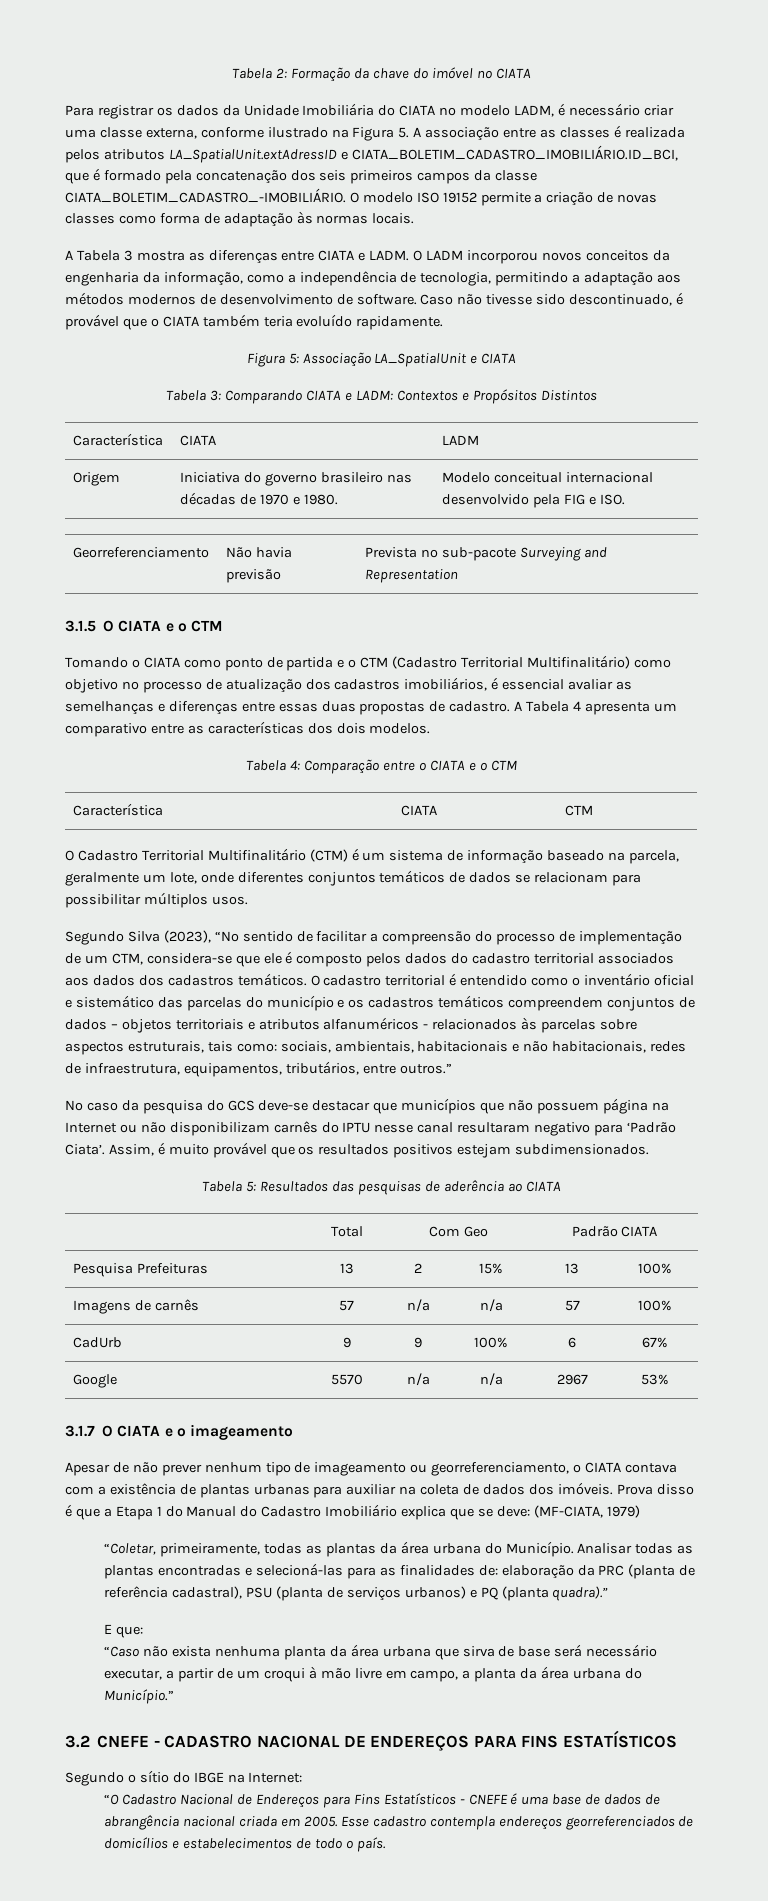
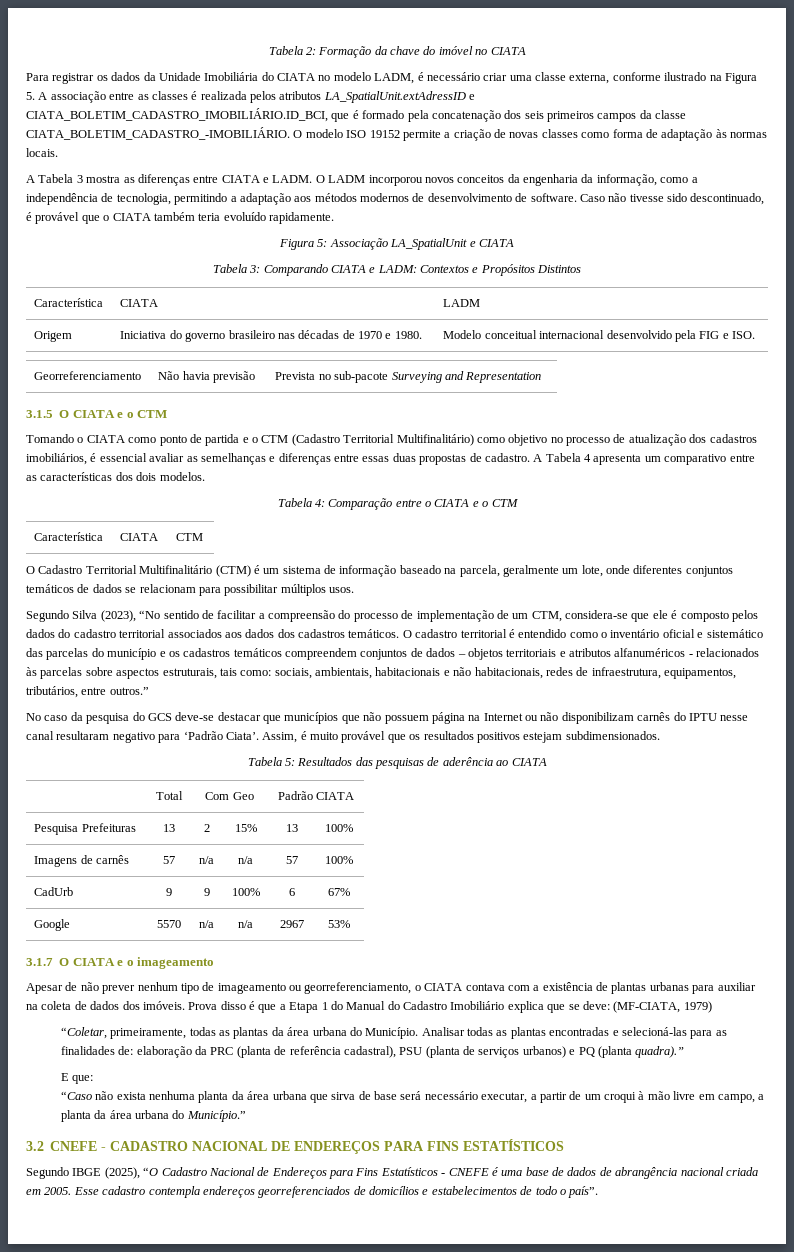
[127,1770,303,1783] o sítio do IBGE na Internet: // -> [72,1167,140,1179] IBGE (2025),
[356,1837,386,1852] país. -> [568,1186,599,1198] país”.

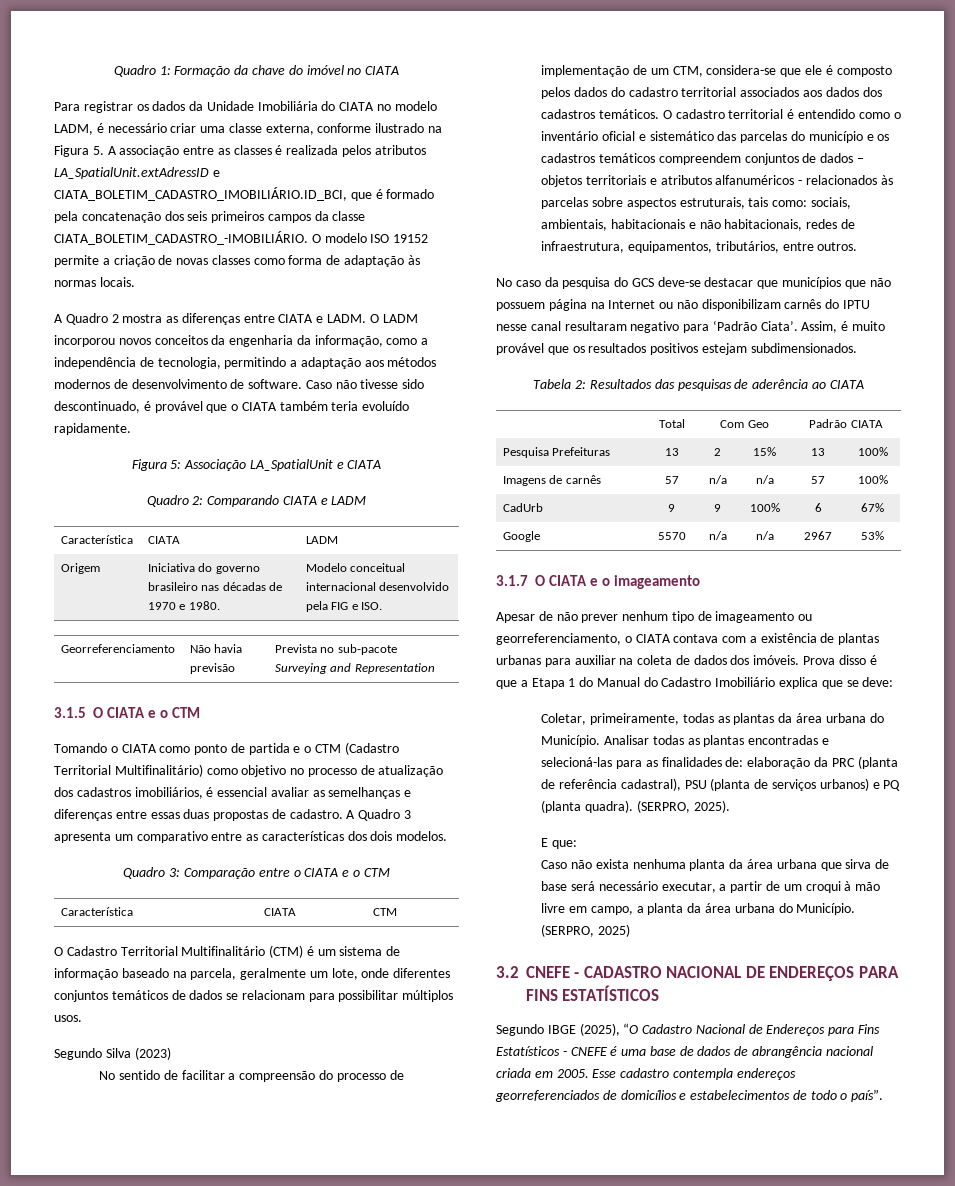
[268,46,316,55] Tabela 2: -> [113,65,171,77] Quadro 1:
[38,174,83,183] Tabela 3 -> [65,313,119,325] Quadro 2
[212,264,261,273] Tabela 3: -> [146,495,204,507] Quadro 2:
[377,264,582,276] LADM: Contextos e Propósitos Distintos -> [331,496,367,505] LADM
[545,453,591,462] Tabela 4 -> [358,809,412,821] Quadro 3
[277,498,325,507] Tabela 4: -> [123,867,181,879] Quadro 3:
[100,610,161,622] (2023), “No -> [134,1047,171,1060] [99,1071,116,1080] (2023) // No
[109,687,149,695] outros.” -> [817,242,858,251] outros.
[284,758,295,766] 5: -> [575,380,587,389] 2:
[613,1001,712,1013] [60,1027,107,1039] (MF-CIATA, 1979) // “Coletar, -> [541,713,587,725] // Coletar,
[635,1046,685,1058] quadra).” -> [585,800,730,813] quadra). (SERPRO, 2025).
[60,1091,92,1100] “Caso -> [541,860,568,869] Caso
[186,1110,246,1122] Município.” -> [796,903,856,915] [541,924,631,937] Município. (SERPRO, 2025)

